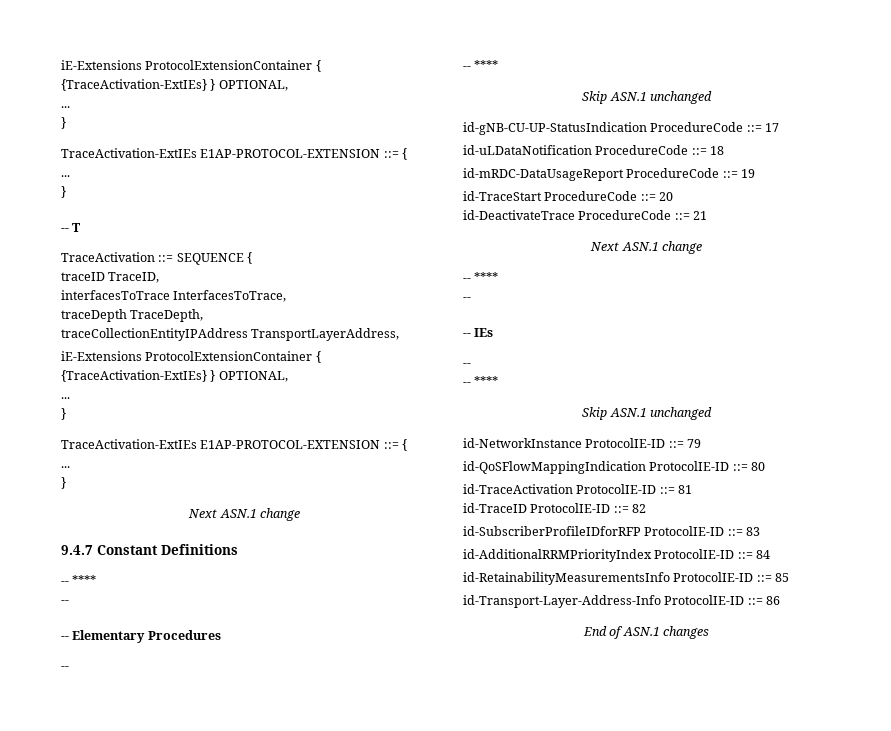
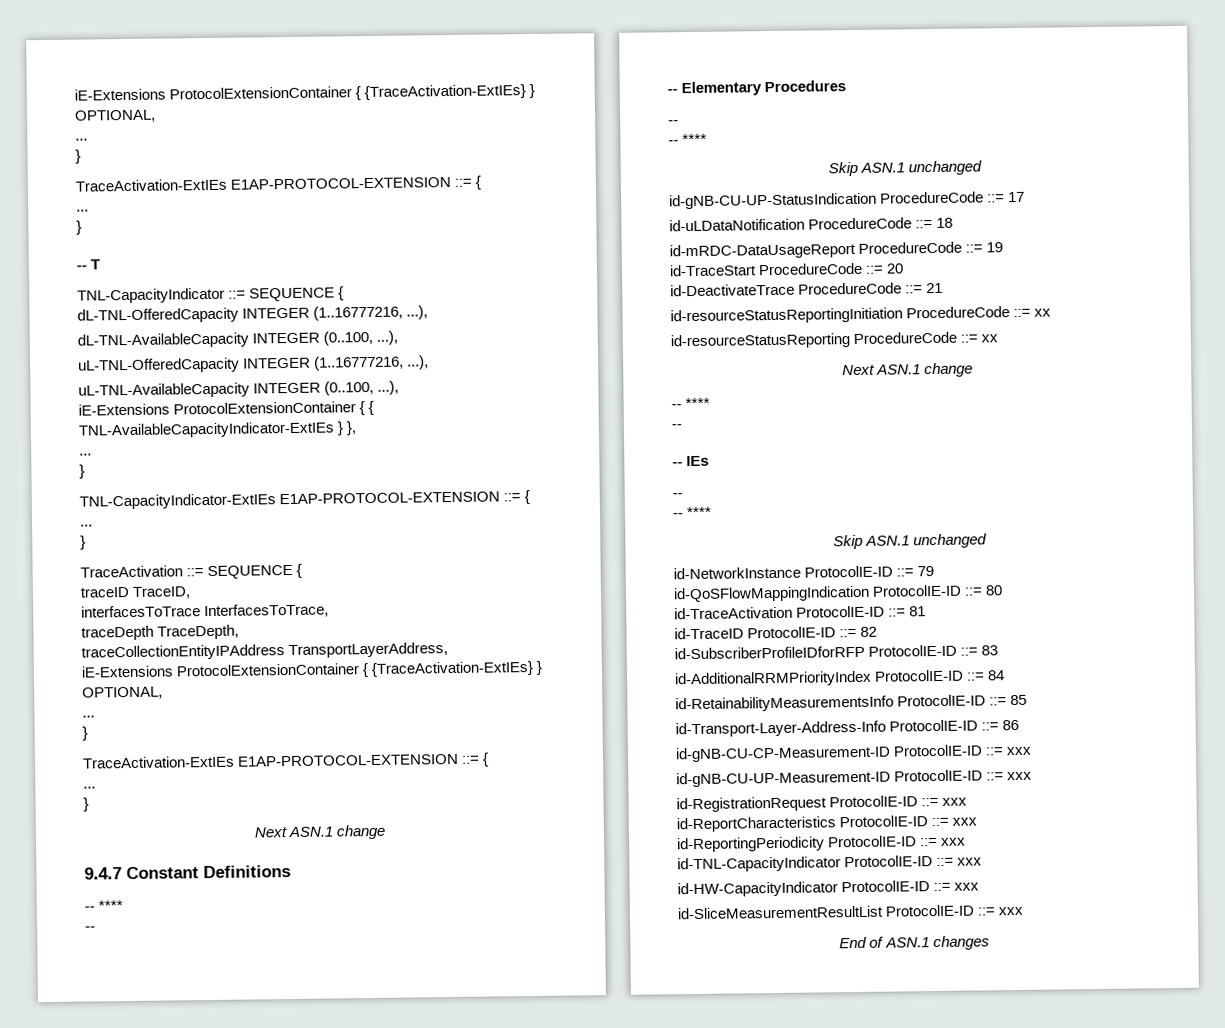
(82, 227) none -> [77,286,345,304] [77,305,429,324] [77,330,399,349] [78,355,430,374] [78,380,400,399] [78,400,375,416] [78,421,358,439] [79,453,92,456] [79,464,85,479] [79,490,531,510] [80,524,93,527] [80,535,86,550] // TNL-CapacityIndicator ::= SEQUENCE { // dL-TNL-OfferedCapacity INTEGER (1..16777216, ...), // dL-TNL-AvailableCapacity INTEGER (0..100, ...), // uL-TNL-OfferedCapacity INTEGER (1..16777216, ...), // uL-TNL-AvailableCapacity INTEGER (0..100, ...), // iE-Extensions ProtocolExtensionContainer { { TNL-AvailableCapacityIndicator-ExtIEs } }, // ... // } // TNL-CapacityIndicator-ExtIEs E1AP-PROTOCOL-EXTENSION ::= { // ... // }
(708, 215) none -> [670,306,1052,325] [670,331,999,350] // id-resourceStatusReportingInitiation ProcedureCode ::= xx // id-resourceStatusReporting ProcedureCode ::= xx
(781, 600) none -> [675,744,1033,763] [676,769,1033,788] [676,795,968,813] [676,815,978,833] [677,835,967,853] [677,855,983,873] [677,880,980,898] [677,904,1024,920] // id-gNB-CU-CP-Measurement-ID ProtocolIE-ID ::= xxx // id-gNB-CU-UP-Measurement-ID ProtocolIE-ID ::= xxx // id-RegistrationRequest ProtocolIE-ID ::= xxx // id-ReportCharacteristics ProtocolIE-ID ::= xxx // id-ReportingPeriodicity ProtocolIE-ID ::= xxx // id-TNL-CapacityIndicator ProtocolIE-ID ::= xxx // id-HW-CapacityIndicator ProtocolIE-ID ::= xxx // id-SliceMeasurementResultList ProtocolIE-ID ::= xxx

